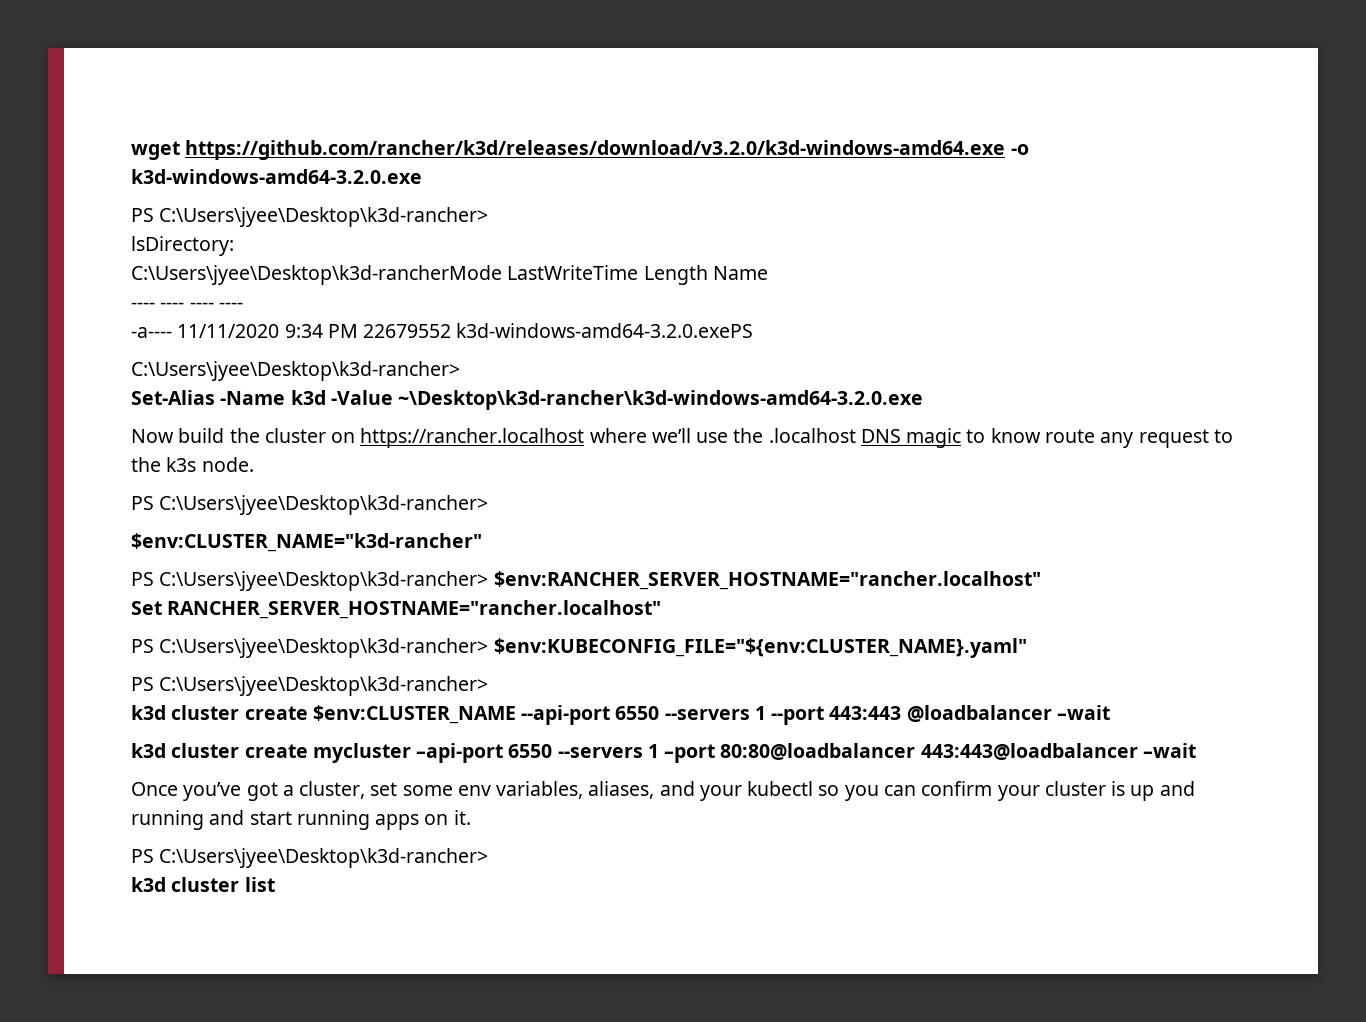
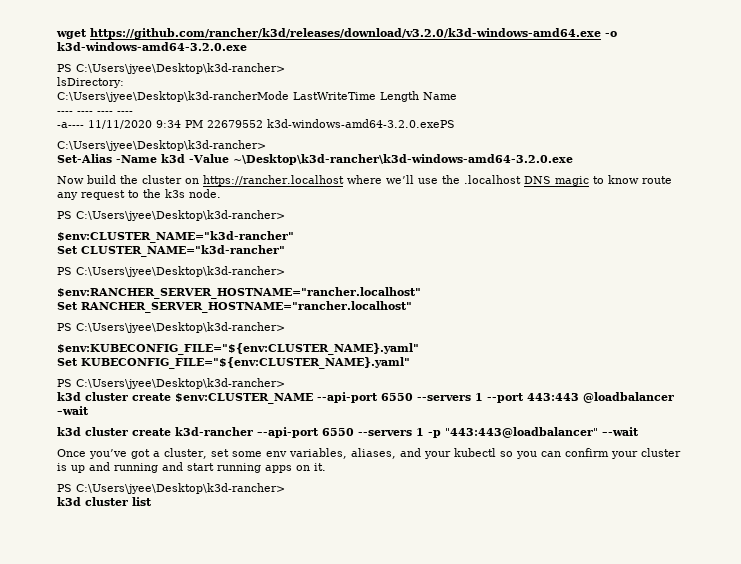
[131,571,489,591] // PS C:\Users\jyee\Desktop\k3d-rancher> -> [57,245,285,257] [57,266,285,277] // Set CLUSTER_NAME="k3d-rancher" // PS C:\Users\jyee\Desktop\k3d-rancher> //
(489, 648) none -> (285, 327) //
(1027, 648) none -> [57,357,410,369] // Set KUBECONFIG_FILE="${env:CLUSTER_NAME}.yaml"
[312,743,1196,763] mycluster –api-port 6550 --servers 1 –port 80:80@loadbalancer 443:443@loadbalancer –wait -> [175,427,639,438] k3d-rancher –-api-port 6550 --servers 1 -p "443:443@loadbalancer" –-wait

